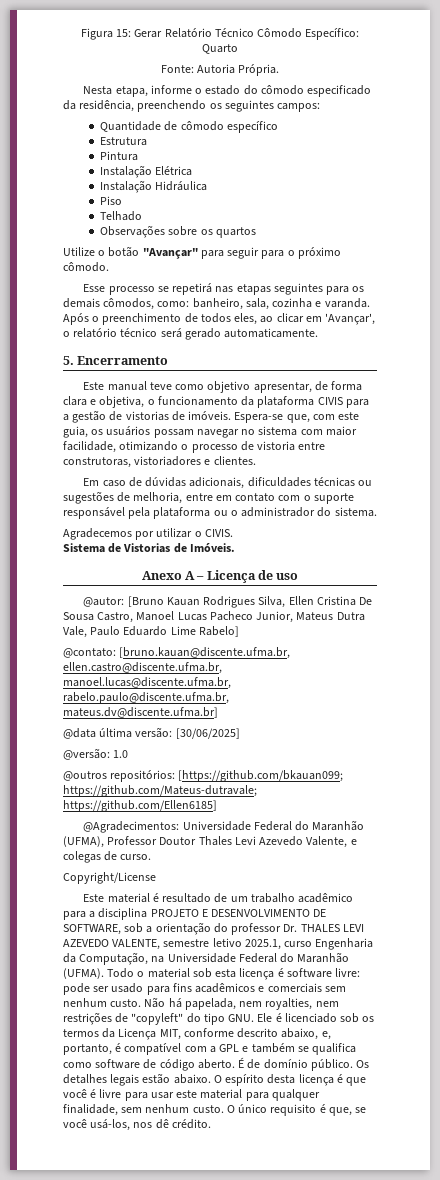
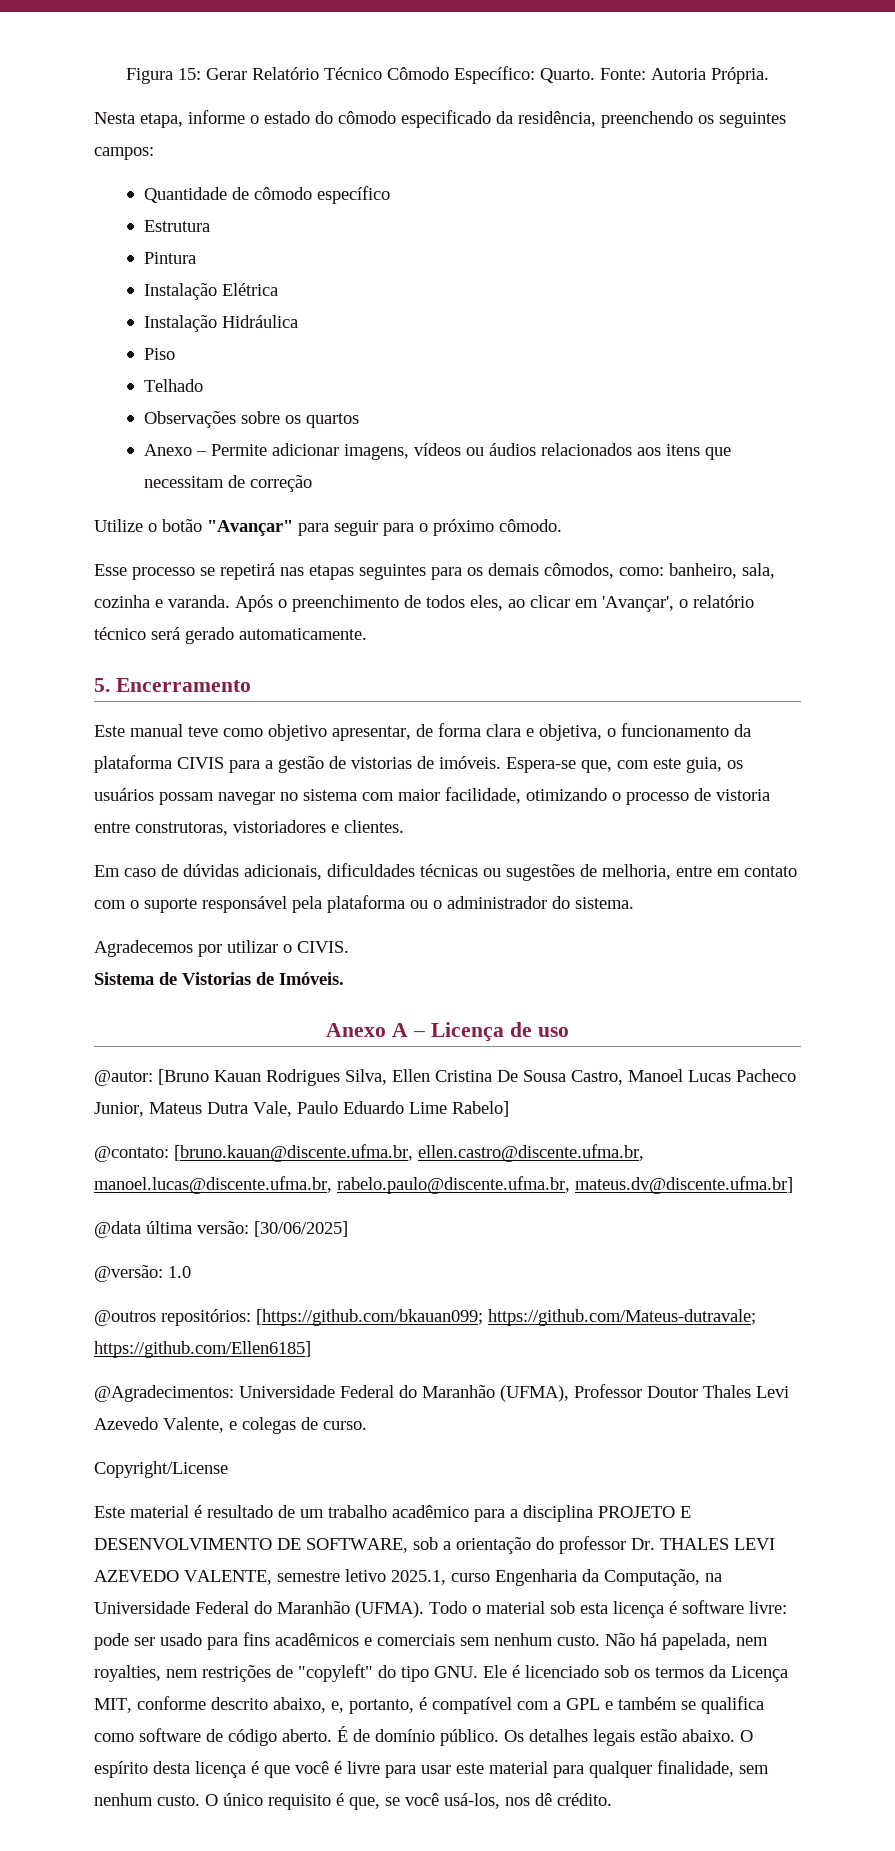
[202,44,238,54] Quarto // -> [540,68,595,83] Quarto.
(256, 232) none -> [143,443,731,460] [143,475,312,492] // Anexo – Permite adicionar imagens, vídeos ou áudios relacionados aos itens que necessitam de correção

